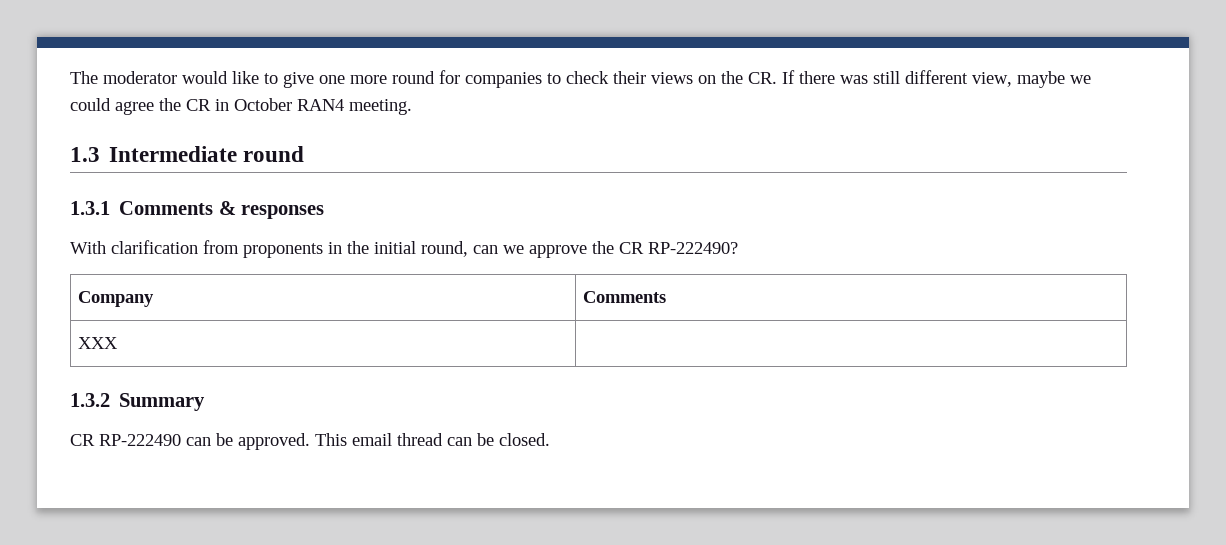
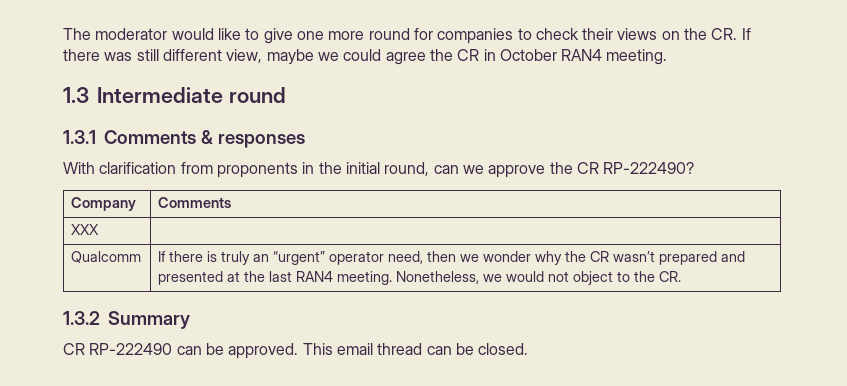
(118, 343) none -> [71,251,142,263] [158,251,746,265] [158,271,682,285] // Qualcomm | If there is truly an “urgent” operator need, then we wonder why the CR wasn’t prepared and presented at the last RAN4 meeting. Nonetheless, we would not object to the CR.

